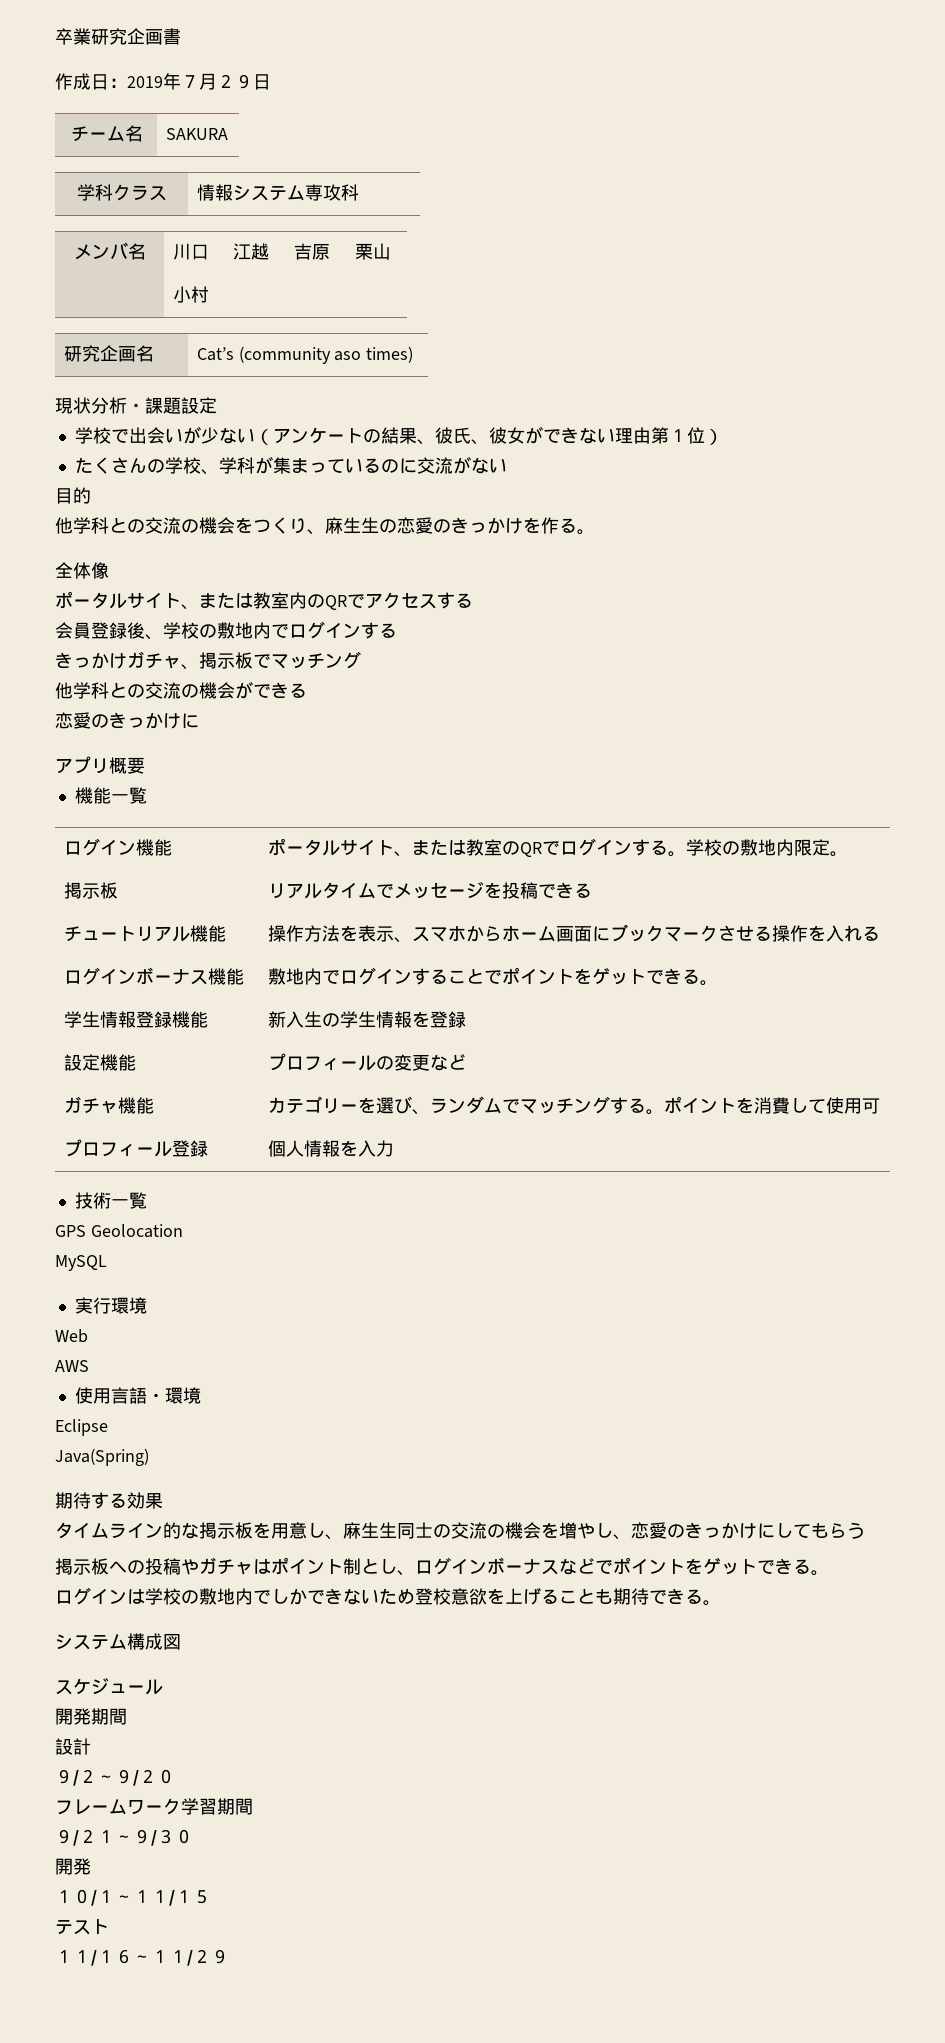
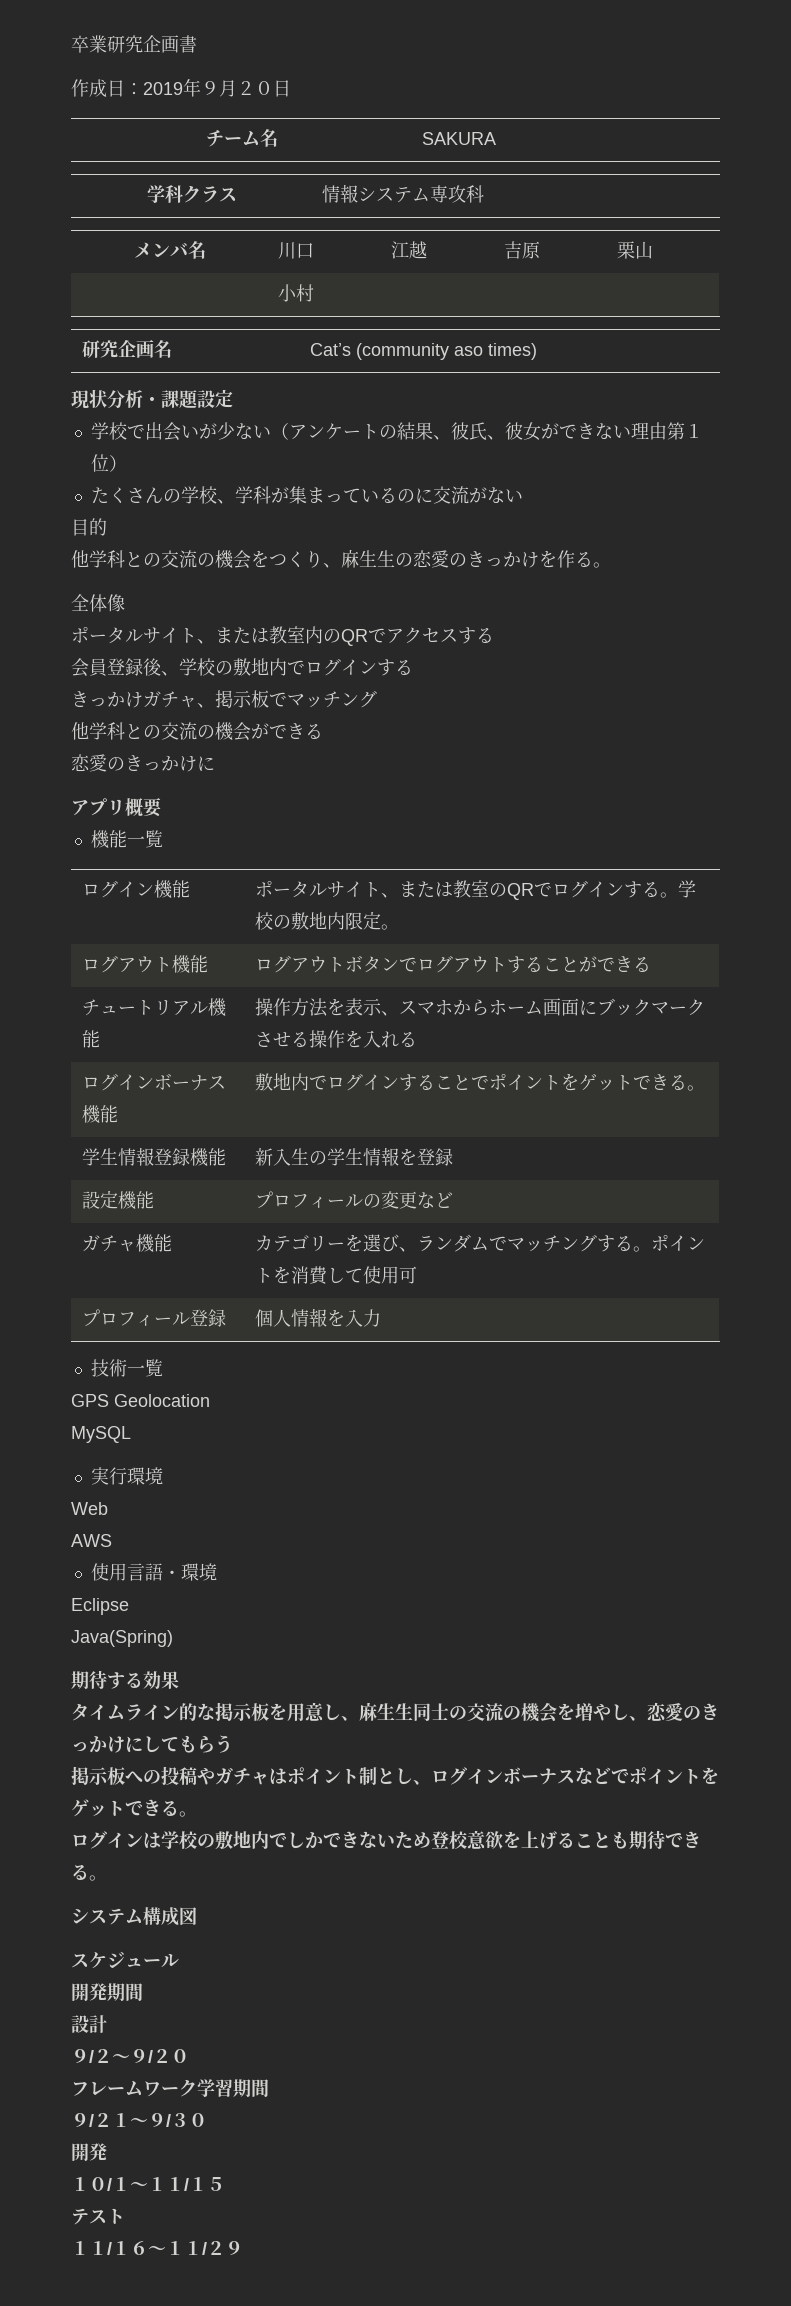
[181,73,253,90] ７月２９ -> [201,80,273,97] ９月２０
[63,882,118,899] [267,882,538,899] 掲示板 | リアルタイムでメッセージを投稿 -> [82,955,209,974] [255,955,598,973] ログアウト機能 | ログアウトボタンでログアウトすることが

